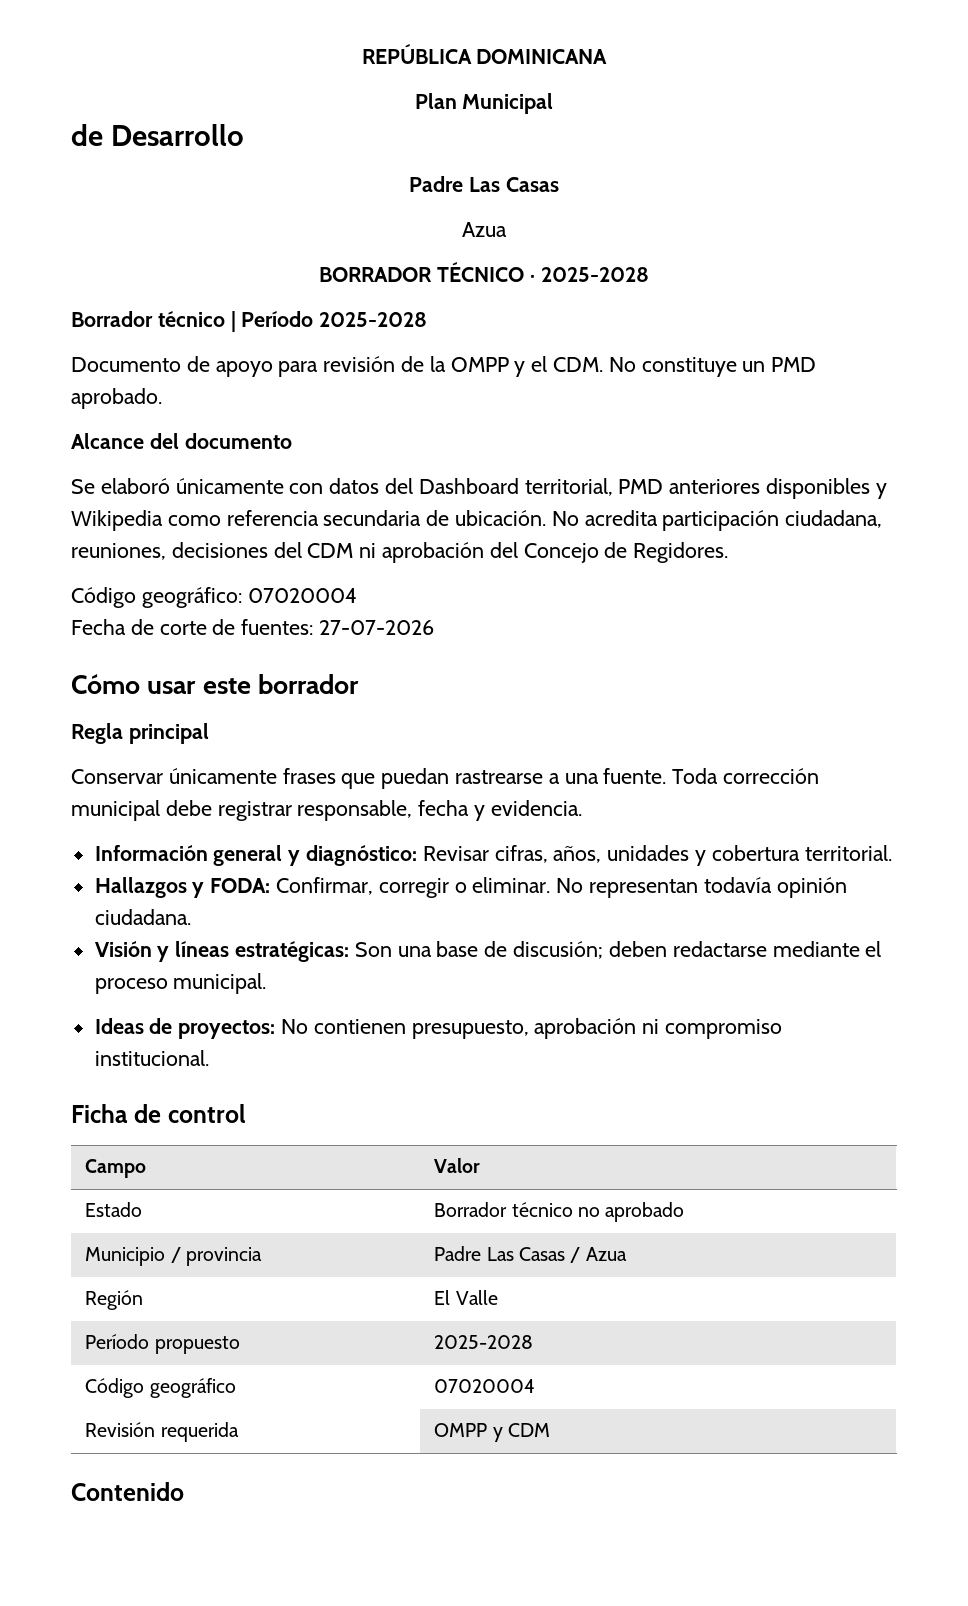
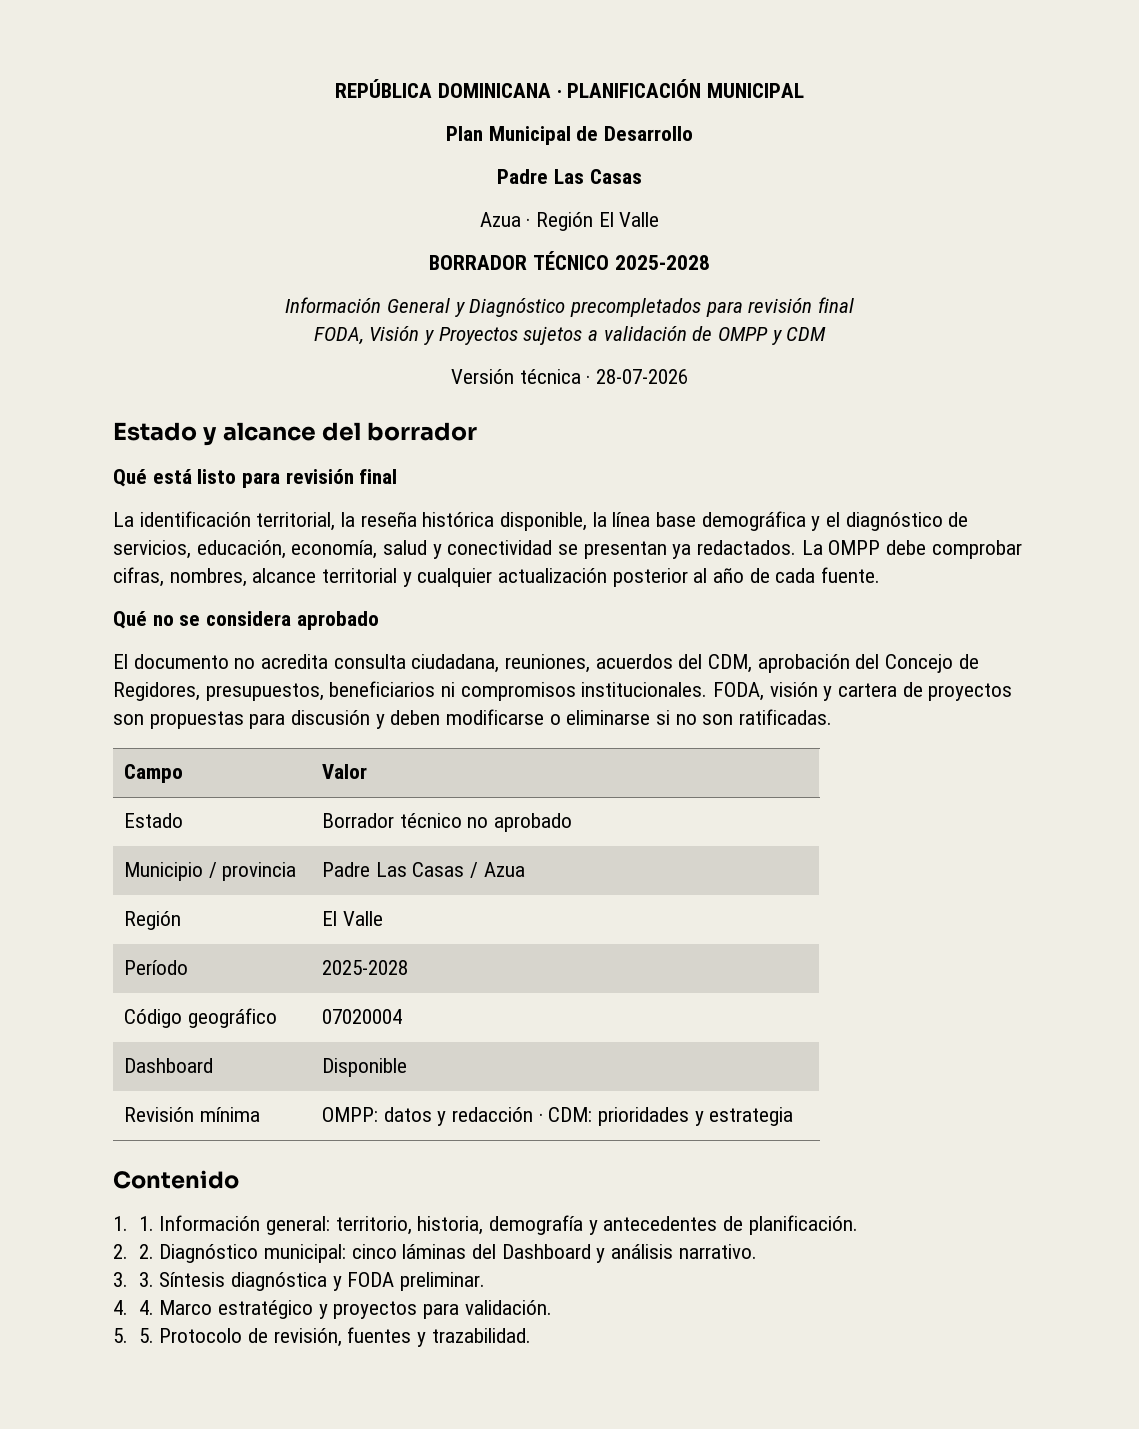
(608, 56) none -> [556,79,804,98] · PLANIFICACIÓN MUNICIPAL
(554, 103) // -> (571, 135) none
(507, 229) none -> [526,212,660,231] · Región El Valle
[529,267,649,282] [71,311,428,332] [71,356,817,377] [71,388,162,409] [71,433,292,449] [71,478,887,499] [71,510,883,531] [71,542,729,563] [71,587,357,608] [71,619,435,635] [71,674,359,694] [71,723,209,744] [71,768,820,789] [71,800,582,821] [94,845,892,866] [94,877,847,898] [94,909,191,925] [94,941,882,962] [94,973,267,994] [94,1018,783,1039] [94,1050,209,1066] [71,1104,246,1123] · 2025-2028 // Borrador técnico | Período 2025-2028 // Documento de apoyo para revisión de la OMPP y el CDM. No constituye un PMD aprobado. // Alcance del documento // Se elaboró únicamente con datos del Dashboard territorial, PMD anteriores disponibles y Wikipedia como referencia secundaria de ubicación. No acredita participación ciudadana, reuniones, decisiones del CDM ni aprobación del Concejo de Regidores. // Código geográfico: 07020004 // Fecha de corte de fuentes: 27-07-2026 // Cómo usar este borrador // Regla principal // Conservar únicamente frases que puedan rastrearse a una fuente. Toda corrección municipal debe registrar responsable, fecha y evidencia. // Información general y diagnóstico: Revisar cifras, años, unidades y cobertura territorial. // Hallazgos y FODA: Confirmar, corregir o eliminar. No representan todavía opinión ciudadana. // Visión y líneas estratégicas: Son una base de discusión; deben redactarse mediante el proceso municipal. // Ideas de proyectos: No contienen presupuesto, aprobación ni compromiso institucional. // Ficha de control -> [614,255,710,270] [285,297,854,317] [313,326,827,345] [450,369,689,384] [113,422,478,446] [113,469,398,488] [113,511,969,531] [113,540,1022,559] [113,567,881,587] [113,611,379,630] [113,654,979,673] [113,681,1013,701] [113,709,833,729] 2025-2028 // Información General y Diagnóstico precompletados para revisión final // FODA, Visión y Proyectos sujetos a validación de OMPP y CDM // Versión técnica · 28-07-2026 // Estado y alcance del borrador // Qué está listo para revisión final // La identificación territorial, la reseña histórica disponible, la línea base demográfica y el diagnóstico de servicios, educación, economía, salud y conectividad se presentan ya redactados. La OMPP debe comprobar cifras, nombres, alcance territorial y cualquier actualización posterior al año de cada fuente. // Qué no se considera aprobado // El documento no acredita consulta ciudadana, reuniones, acuerdos del CDM, aprobación del Concejo de Regidores, presupuestos, beneficiarios ni compromisos institucionales. FODA, visión y cartera de proyectos son propuestas para discusión y deben modificarse o eliminarse si no son ratificadas.
[154,1336,240,1354] propuesto -> (188, 967) none
(536, 1386) none -> [123,1058,213,1073] [321,1058,407,1077] // Dashboard | Disponible
[160,1422,239,1442] [434,1423,550,1442] [71,1482,184,1501] requerida | OMPP y CDM // Contenido -> [199,1107,260,1122] [321,1107,794,1126] [113,1170,239,1189] [113,1215,858,1235] [113,1244,757,1263] [113,1272,485,1291] [113,1300,552,1319] [113,1327,531,1347] mínima | OMPP: datos y redacción · CDM: prioridades y estrategia // Contenido // 1. 1. Información general: territorio, historia, demografía y antecedentes de planificación. // 2. 2. Diagnóstico municipal: cinco láminas del Dashboard y análisis narrativo. // 3. 3. Síntesis diagnóstica y FODA preliminar. // 4. 4. Marco estratégico y proyectos para validación. // 5. 5. Protocolo de revisión, fuentes y trazabilidad.

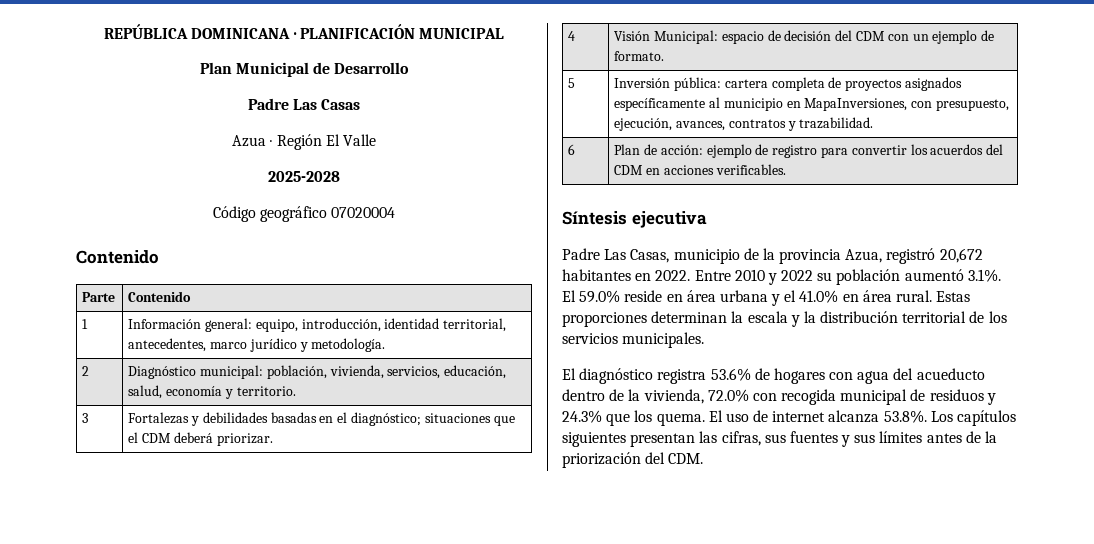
[429,251,710,270] [285,297,854,317] [313,326,827,345] [450,369,689,384] [113,422,478,446] [113,469,398,488] [113,511,969,531] [113,540,1022,559] [113,567,881,587] [113,611,379,630] [113,654,979,673] [113,681,1013,701] [113,709,833,729] [123,764,183,783] [321,764,367,779] [123,813,183,828] [321,813,572,832] [123,862,297,881] [321,862,525,878] [123,911,181,930] [321,911,383,926] [123,960,188,975] [321,960,408,975] [123,1008,277,1028] [321,1009,402,1024] [123,1058,213,1073] [321,1058,407,1077] [123,1107,260,1122] [321,1107,794,1126] [113,1170,239,1189] [113,1215,858,1235] [113,1244,757,1263] [113,1272,485,1291] [113,1300,552,1319] [113,1327,531,1347] BORRADOR TÉCNICO 2025-2028 // Información General y Diagnóstico precompletados para revisión final // FODA, Visión y Proyectos sujetos a validación de OMPP y CDM // Versión técnica · 28-07-2026 // Estado y alcance del borrador // Qué está listo para revisión final // La identificación territorial, la reseña histórica disponible, la línea base demográfica y el diagnóstico de servicios, educación, economía, salud y conectividad se presentan ya redactados. La OMPP debe comprobar cifras, nombres, alcance territorial y cualquier actualización posterior al año de cada fuente. // Qué no se considera aprobado // El documento no acredita consulta ciudadana, reuniones, acuerdos del CDM, aprobación del Concejo de Regidores, presupuestos, beneficiarios ni compromisos institucionales. FODA, visión y cartera de proyectos son propuestas para discusión y deben modificarse o eliminarse si no son ratificadas. // Campo | Valor // Estado | Borrador técnico no aprobado // Municipio / provincia | Padre Las Casas / Azua // Región | El Valle // Período | 2025-2028 // Código geográfico | 07020004 // Dashboard | Disponible // Revisión mínima | OMPP: datos y redacción · CDM: prioridades y estrategia // Contenido // 1. 1. Información general: territorio, historia, demografía y antecedentes de planificación. // 2. 2. Diagnóstico municipal: cinco láminas del Dashboard y análisis narrativo. // 3. 3. Síntesis diagnóstica y FODA preliminar. // 4. 4. Marco estratégico y proyectos para validación. // 5. 5. Protocolo de revisión, fuentes y trazabilidad. -> [268,171,340,182] [212,206,396,222] [76,250,159,264] [82,292,116,302] [128,291,192,302] [82,319,89,329] [128,318,507,332] [128,338,386,352] [82,366,90,376] [128,365,507,379] [128,385,296,399] [82,413,89,423] [128,412,515,426] [128,432,273,446] [568,31,576,41] [614,30,995,44] [614,51,665,61] [568,78,576,88] [614,77,963,91] [614,97,1010,111] [614,117,874,131] [568,144,576,155] [614,144,1004,158] [614,164,786,175] [562,211,707,228] [562,248,983,264] [562,269,1001,285] [562,290,971,306] [562,311,1007,327] [562,332,705,348] [562,368,985,384] [562,389,996,405] [562,410,1017,426] [562,431,998,447] [562,452,704,468] 2025-2028 // Código geográfico 07020004 // Contenido // Parte | Contenido // 1 | Información general: equipo, introducción, identidad territorial, antecedentes, marco jurídico y metodología. // 2 | Diagnóstico municipal: población, vivienda, servicios, educación, salud, economía y territorio. // 3 | Fortalezas y debilidades basadas en el diagnóstico; situaciones que el CDM deberá priorizar. // 4 | Visión Municipal: espacio de decisión del CDM con un ejemplo de formato. // 5 | Inversión pública: cartera completa de proyectos asignados específicamente al municipio en MapaInversiones, con presupuesto, ejecución, avances, contratos y trazabilidad. // 6 | Plan de acción: ejemplo de registro para convertir los acuerdos del CDM en acciones verificables. // Síntesis ejecutiva // Padre Las Casas, municipio de la provincia Azua, registró 20,672 habitantes en 2022. Entre 2010 y 2022 su población aumentó 3.1%. El 59.0% reside en área urbana y el 41.0% en área rural. Estas proporciones determinan la escala y la distribución territorial de los servicios municipales. // El diagnóstico registra 53.6% de hogares con agua del acueducto dentro de la vivienda, 72.0% con recogida municipal de residuos y 24.3% que los quema. El uso de internet alcanza 53.8%. Los capítulos siguientes presentan las cifras, sus fuentes y sus límites antes de la priorización del CDM.

